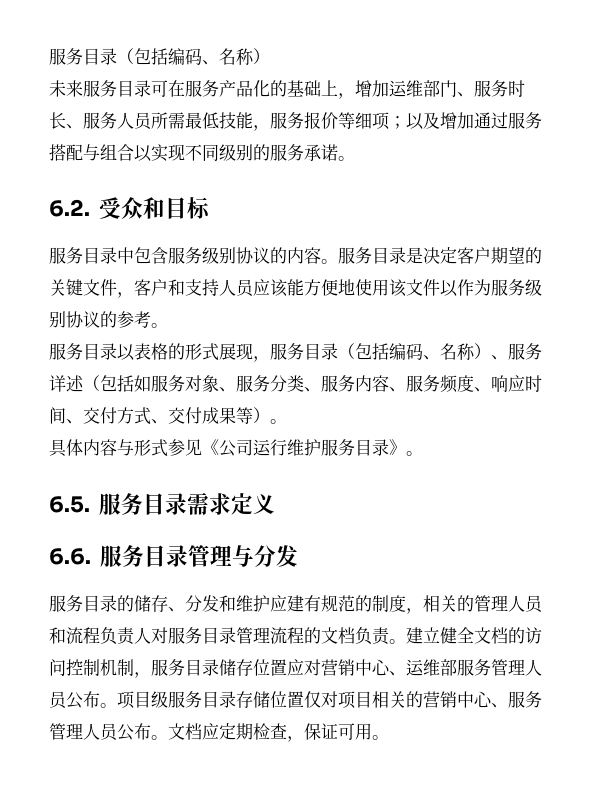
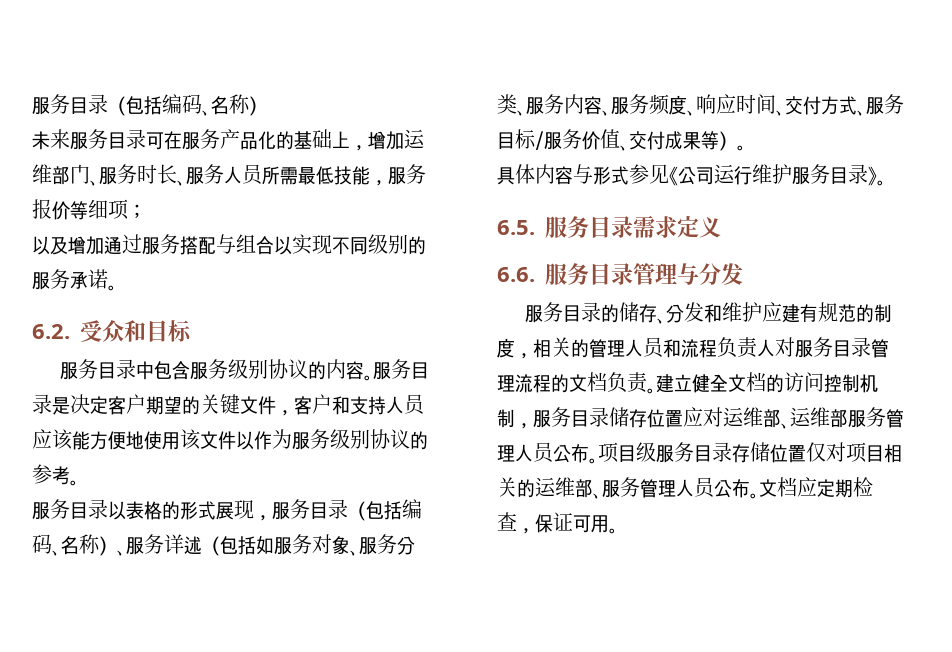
(406, 122) none -> (146, 211) //
(168, 421) none -> [866,94,904,115] [497,129,629,151] 服务目标/服务价值、
[321,659,390,676] 营销中心 -> [723,407,781,428] 运维部
[423,691,492,708] 营销中心 -> [535,477,593,498] 运维部

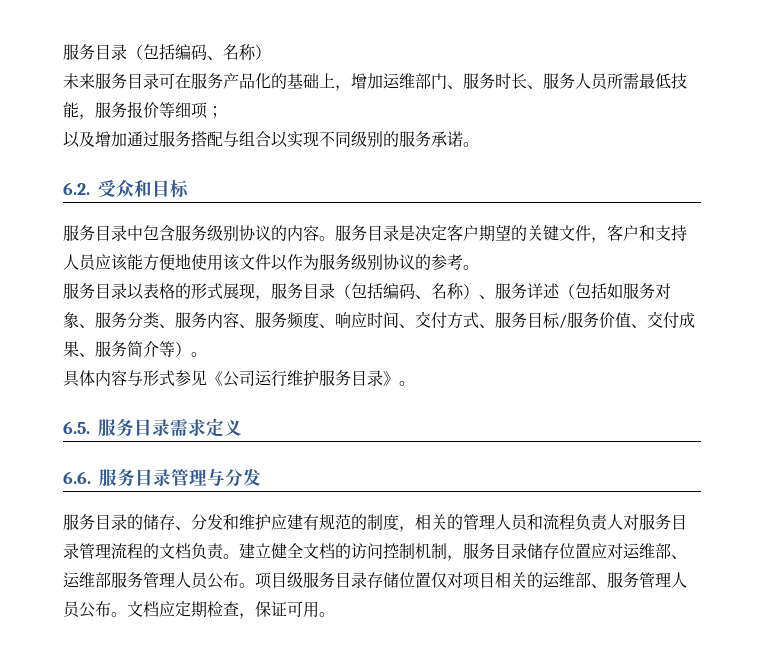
(701, 141) none -> [79,341,159,357] 、服务简介

